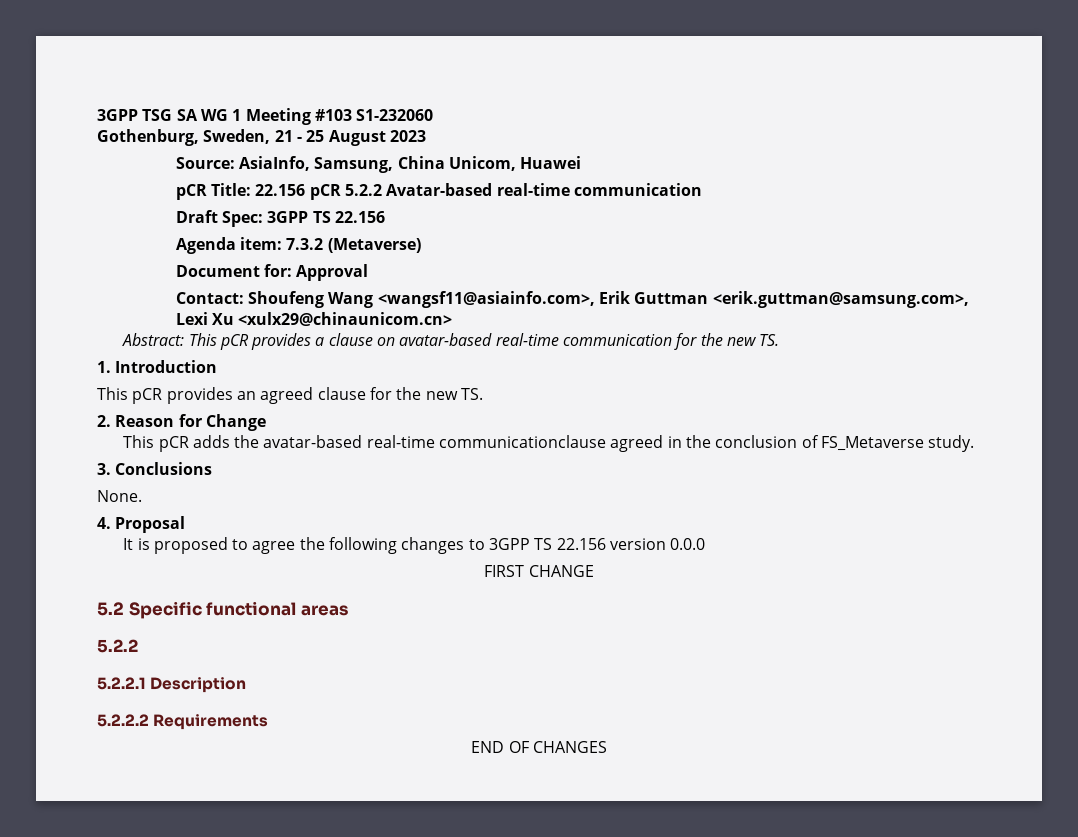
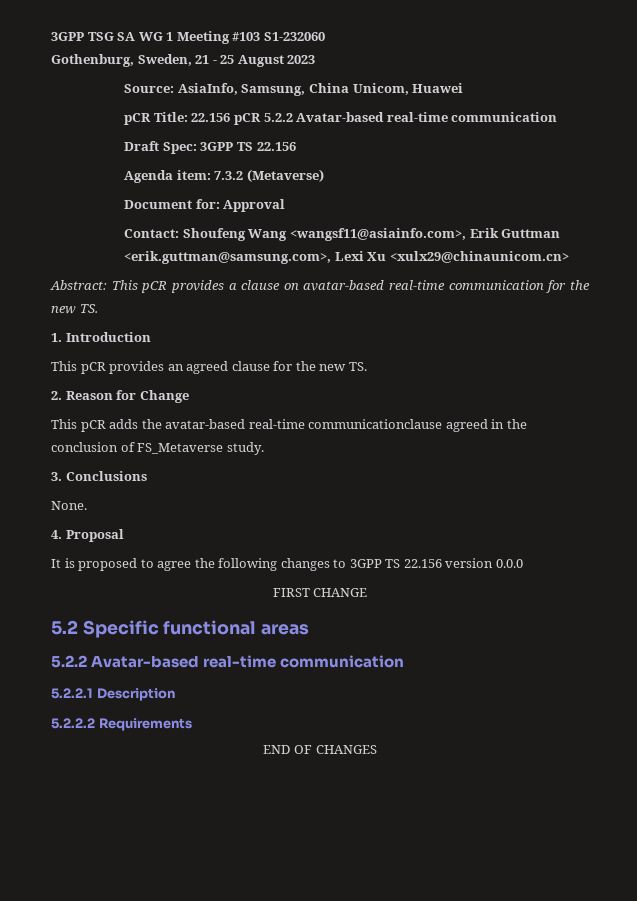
(138, 646) none -> [91,655,405,668] Avatar-based real-time communication

